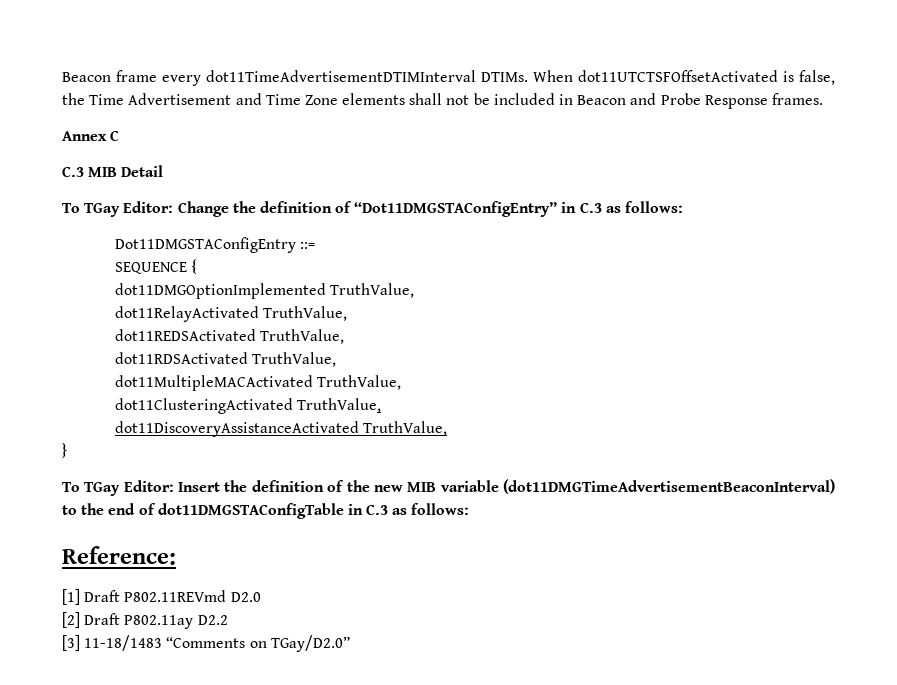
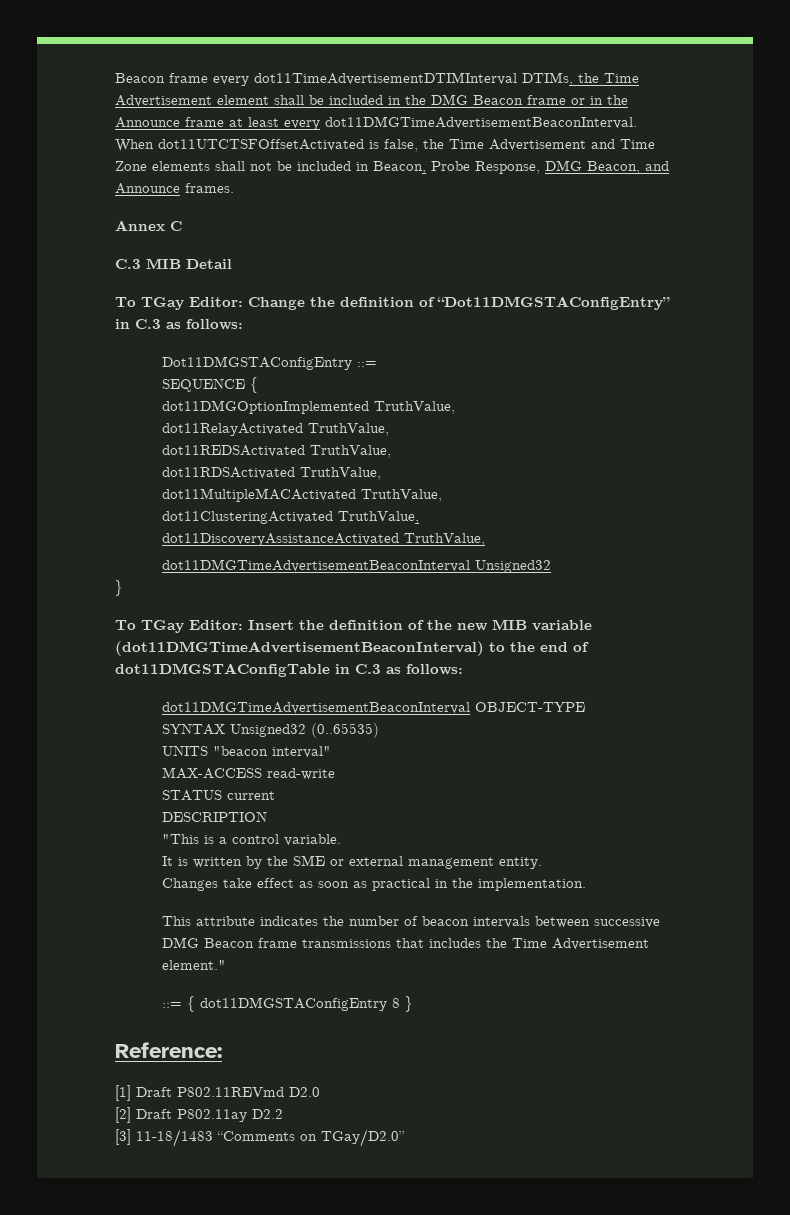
[481,72,528,82] DTIMs. -> [522,72,639,86] [115,94,628,107] [115,116,637,130] DTIMs, the Time Advertisement element shall be included in the DMG Beacon frame or in the Announce frame at least every dot11DMGTimeAdvertisementBeaconInterval.
[577,93,768,109] Beacon and Probe Response -> [373,160,669,174] [115,183,180,194] Beacon, Probe Response, DMG Beacon, and Announce
(448, 428) none -> [162,559,552,573] // dot11DMGTimeAdvertisementBeaconInterval Unsigned32
(470, 509) none -> [162,701,586,714] [162,723,380,738] [162,745,332,758] [162,767,336,780] [162,790,276,801] [162,811,268,822] [162,834,342,846] [162,855,543,869] [162,878,587,891] [162,916,661,928] [162,937,650,950] [162,960,227,970] [162,996,414,1012] // dot11DMGTimeAdvertisementBeaconInterval OBJECT-TYPE // SYNTAX Unsigned32 (0..65535) // UNITS "beacon interval" // MAX-ACCESS read-write // STATUS current // DESCRIPTION // "This is a control variable. // It is written by the SME or external management entity. // Changes take effect as soon as practical in the implementation. // This attribute indicates the number of beacon intervals between successive DMG Beacon frame transmissions that includes the Time Advertisement element." // ::= { dot11DMGSTAConfigEntry 8 }

